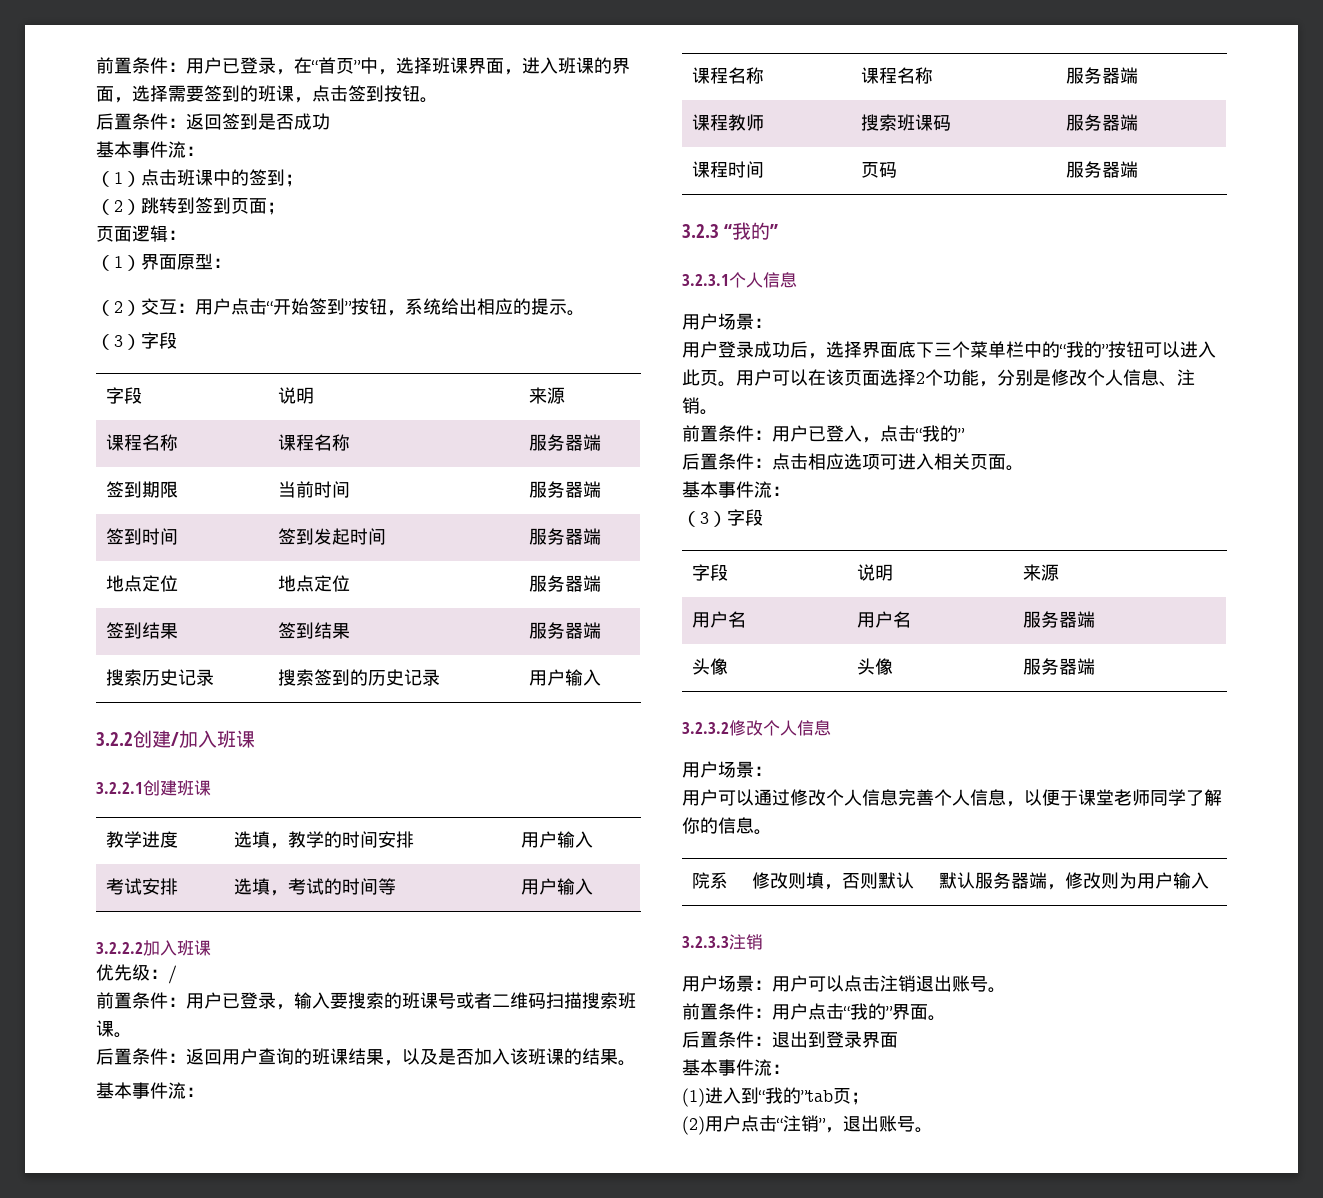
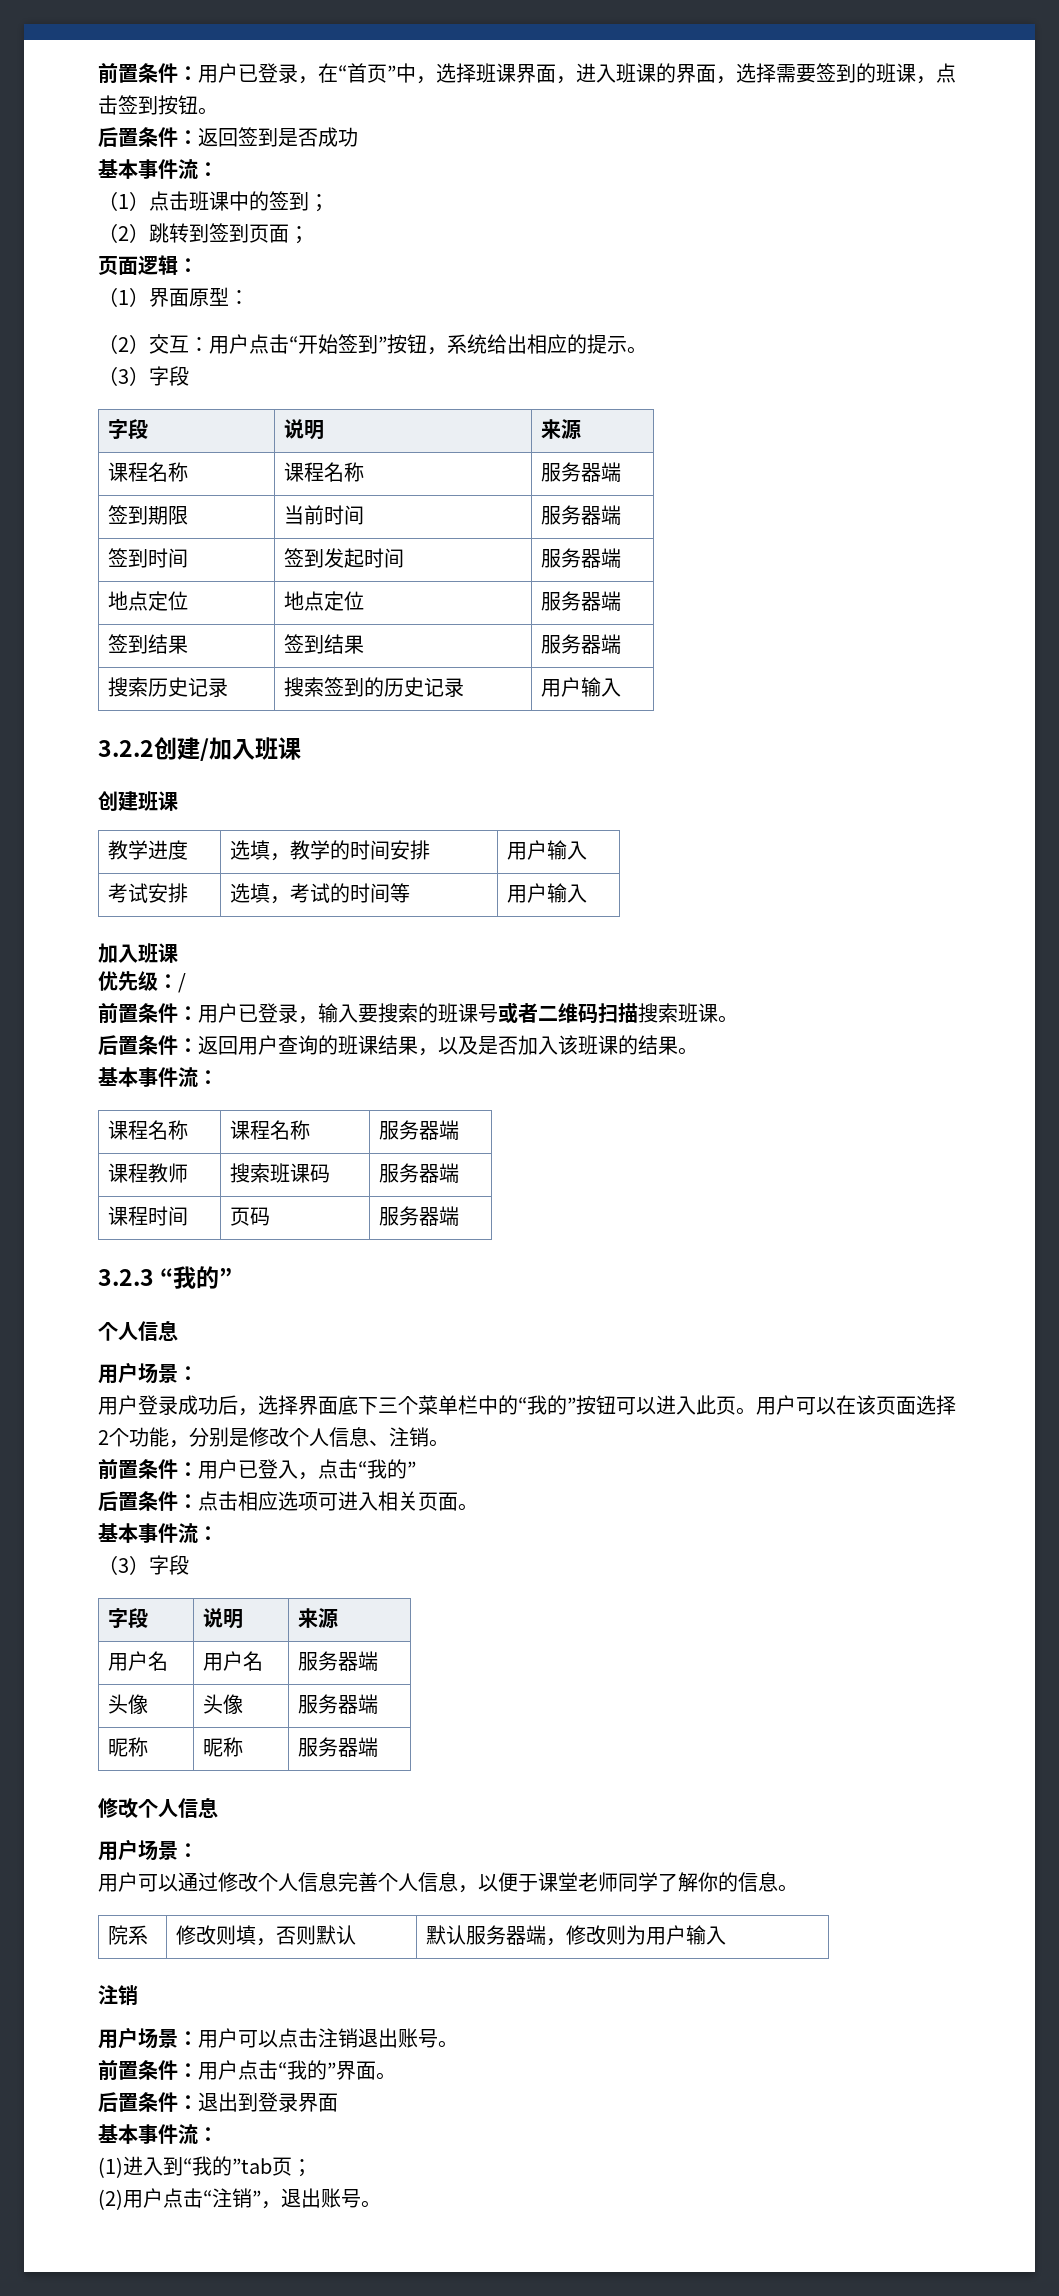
[96,782,143,794] 3.2.2.1 -> (301, 748) none
[96,942,143,954] 3.2.2.2 -> (588, 893) none
[682,274,729,286] 3.2.3.1 -> (233, 1277) none
[682,722,729,734] // 3.2.3.2 -> [108,1737,149,1757] [203,1737,244,1757] [298,1737,379,1757] // 昵称 | 昵称 | 服务器端 //
[682,936,729,948] 3.2.3.3 -> (727, 1935) none

